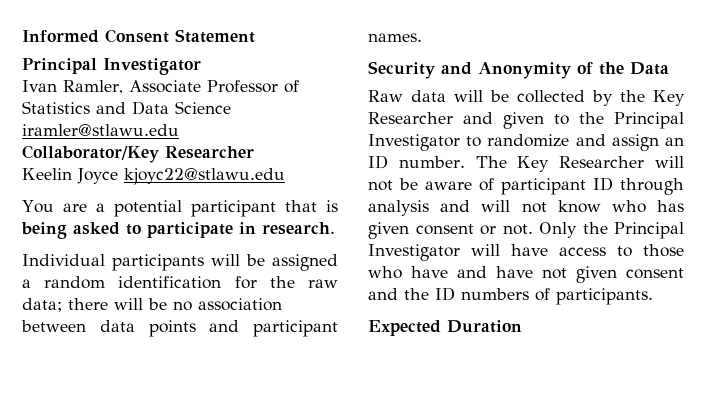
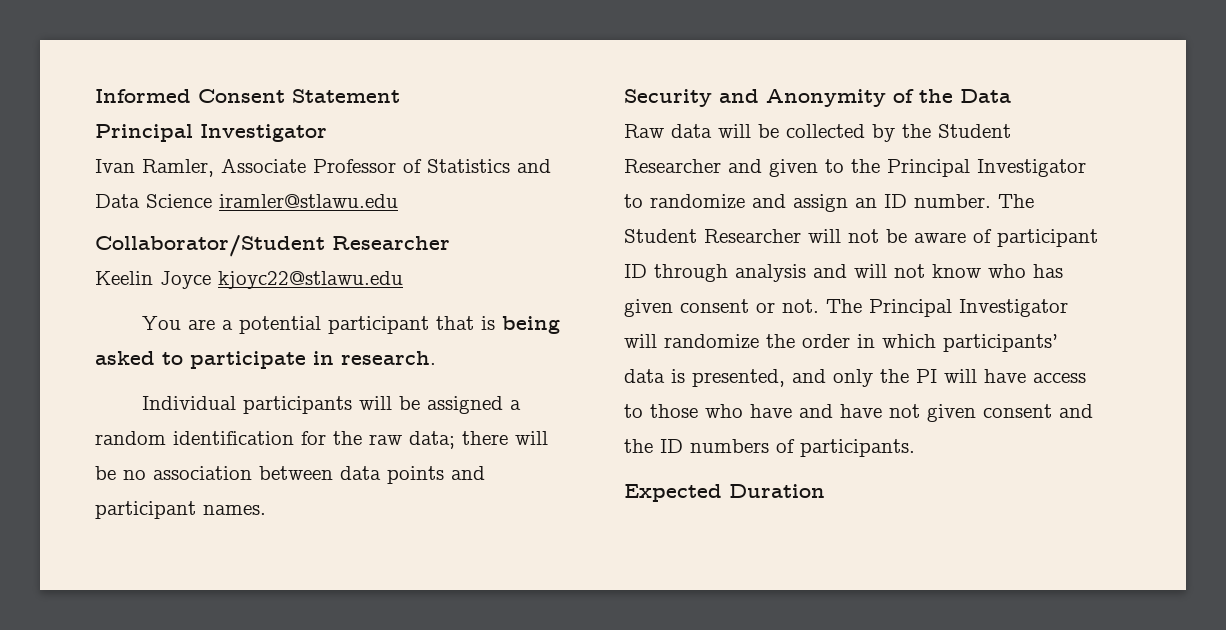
[22,145,159,163] Collaborator/Key -> [95,235,325,257] Collaborator/Student
[653,90,685,106] Key -> [938,124,1011,138] Student
[517,156,550,172] Key -> [624,229,697,243] Student
[539,222,608,238] Only the -> [826,299,862,313] The
(500, 250) none -> [664,334,1058,352] [624,369,977,387] randomize the order in which participants’ data is presented, and only the PI will

